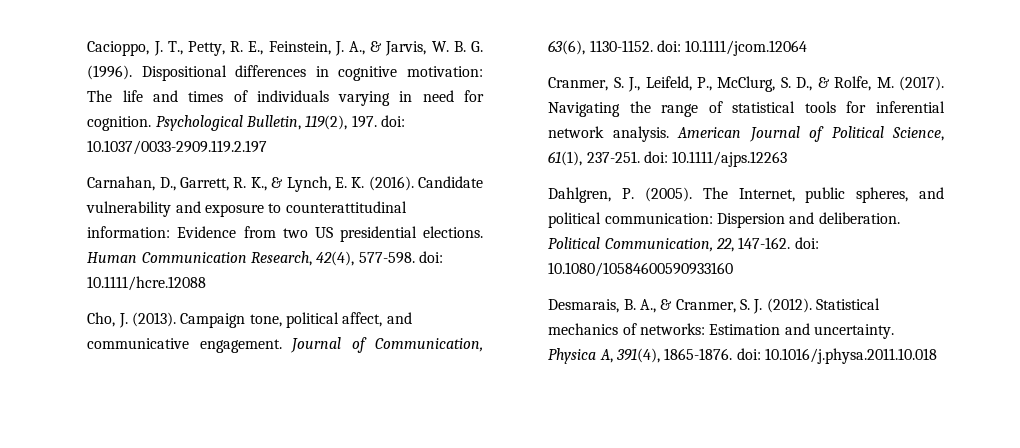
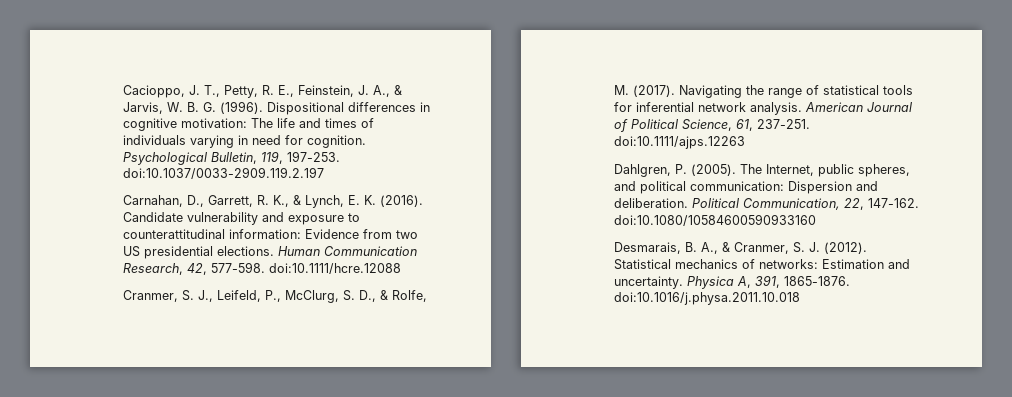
[305,115,405,130] [87,140,268,155] 119(2), 197. doi: 10.1037/0033-2909.119.2.197 -> [260,151,340,164] [122,167,324,179] 119, 197-253. doi:10.1037/0033-2909.119.2.197
[316,251,443,266] [87,276,207,291] [87,312,412,328] [87,337,483,353] [548,40,808,56] 42(4), 577-598. doi: 10.1111/hcre.12088 // Cho, J. (2013). Campaign tone, political affect, and communicative engagement. Journal of Communication, 63(6), 1130-1152. doi: 10.1111/jcom.12064 -> [186,262,401,275] 42, 577-598. doi:10.1111/hcre.12088
[548,151,788,167] 61(1), 237-251. doi: 10.1111/ajps.12263 -> [735,119,810,131] [613,136,745,149] 61, 237-251. doi:10.1111/ajps.12263
[794,237,819,249] [548,262,734,277] doi: 10.1080/10584600590933160 -> [613,214,816,226] doi:10.1080/10584600590933160
[615,348,937,364] 391(4), 1865-1876. doi: 10.1016/j.physa.2011.10.018 -> [754,275,850,288] [613,292,800,305] 391, 1865-1876. doi:10.1016/j.physa.2011.10.018

